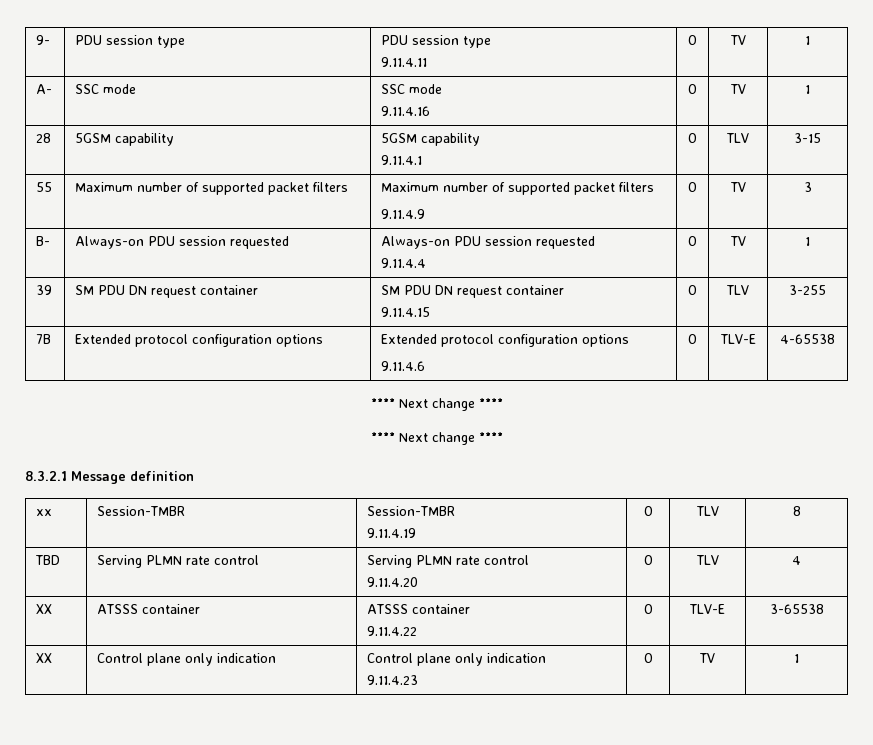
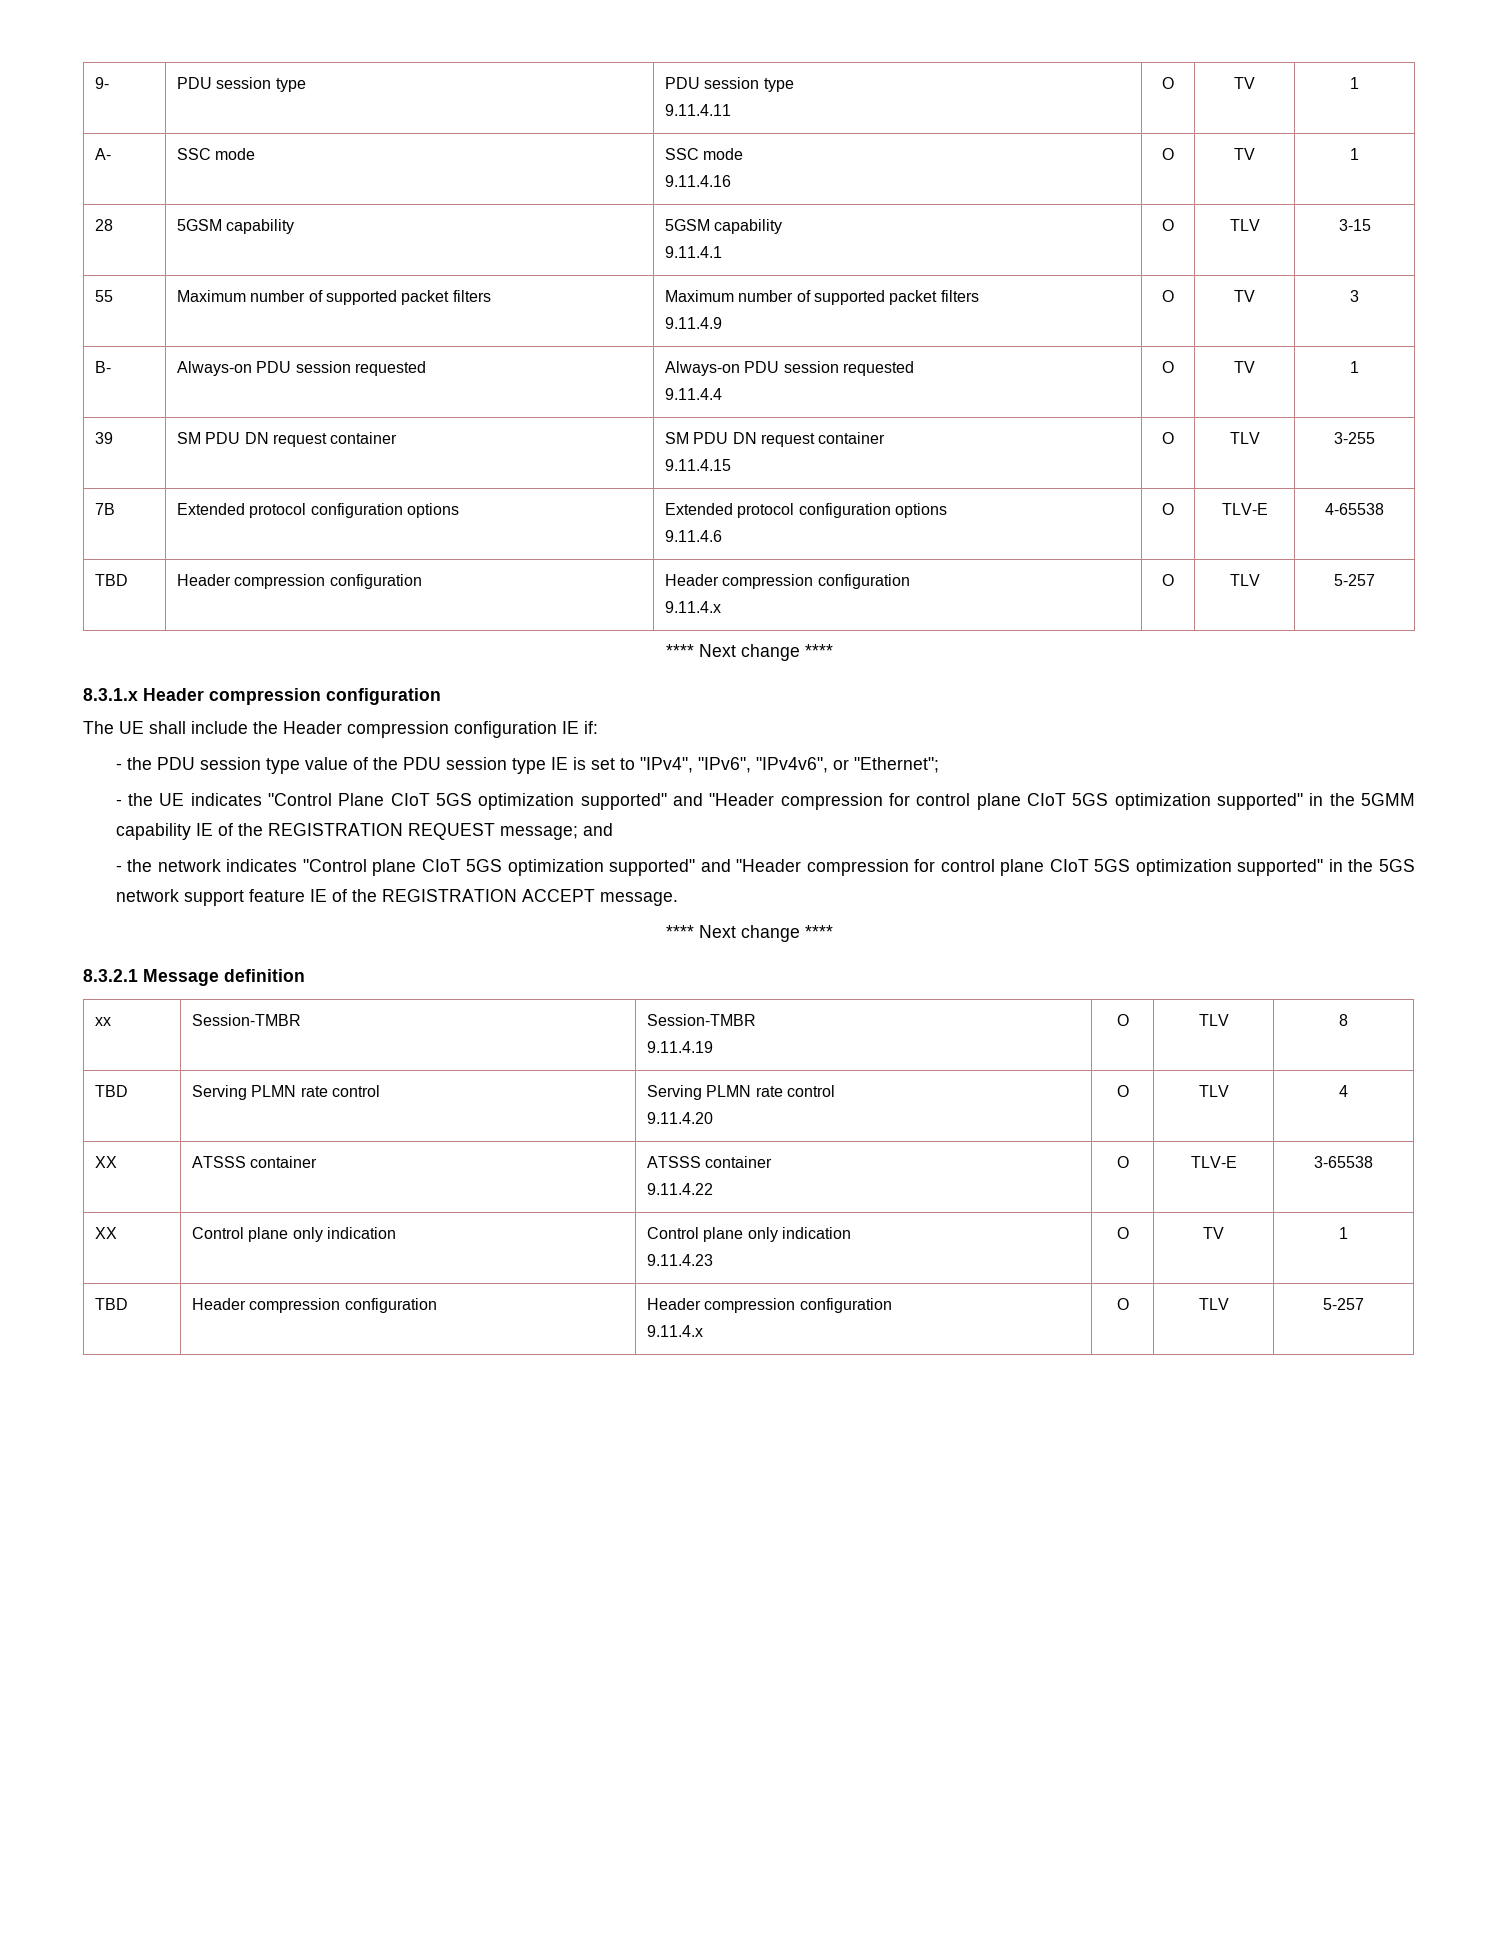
[370,398,503,411] // **** Next change **** -> [95,574,129,586] [177,574,422,589] [665,574,910,589] [665,601,722,613] [1162,574,1174,586] [1229,574,1260,586] [1334,574,1375,586] [665,644,833,661] [83,688,441,705] [83,721,598,738] [115,757,939,774] [115,793,1416,810] [115,823,613,840] [115,859,1415,876] [115,889,678,906] // TBD | Header compression configuration | Header compression configuration // 9.11.4.x | O | TLV | 5-257 // **** Next change **** // 8.3.1.x Header compression configuration // The UE shall include the Header compression configuration IE if: // - the PDU session type value of the PDU session type IE is set to "IPv4", "IPv6", "IPv4v6", or "Ethernet"; // - the UE indicates "Control Plane CIoT 5GS optimization supported" and "Header compression for control plane CIoT 5GS optimization supported" in the 5GMM capability IE of the REGISTRATION REQUEST message; and // - the network indicates "Control plane CIoT 5GS optimization supported" and "Header compression for control plane CIoT 5GS optimization supported" in the 5GS network support feature IE of the REGISTRATION ACCEPT message.
(799, 658) none -> [95,1298,129,1310] [192,1298,437,1313] [647,1298,892,1313] [647,1325,704,1337] [1116,1298,1129,1310] [1198,1298,1229,1310] [1323,1298,1364,1310] // TBD | Header compression configuration | Header compression configuration // 9.11.4.x | O | TLV | 5-257

